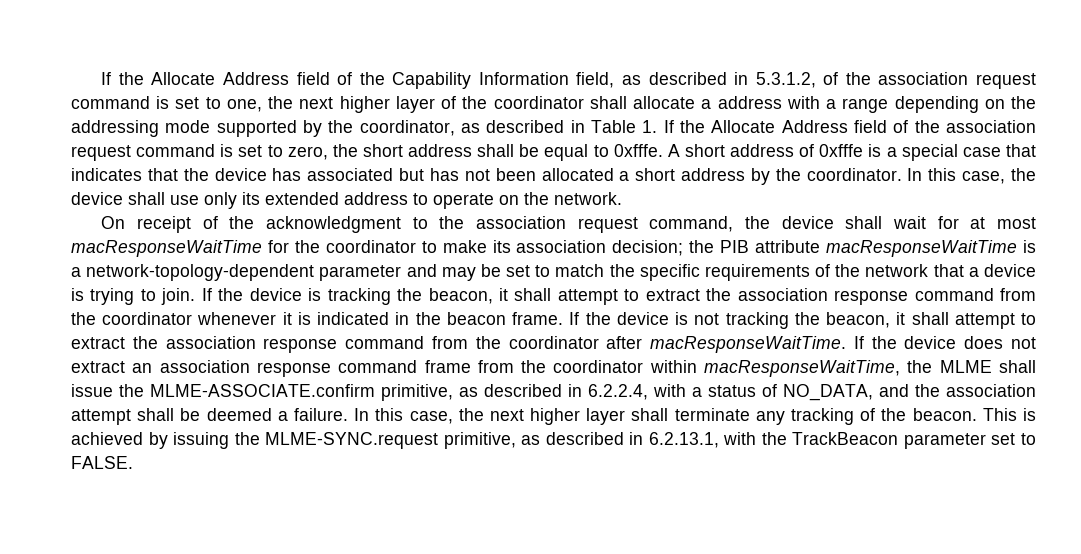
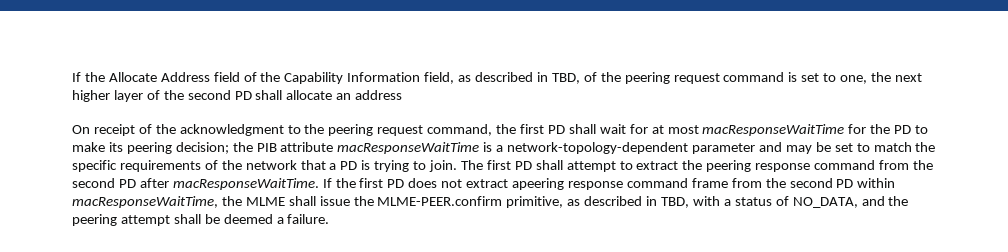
[755,72,969,88] 5.3.1.2, of the association -> [551,72,670,84] TBD, of the peering
[493,96,584,109] coordinator -> [187,90,252,100] second PD
[701,96,1036,113] [71,120,1037,137] [71,144,1037,161] [71,168,1037,185] [71,192,622,209] a address with a range depending on the addressing mode supported by the coordinator, as described in Table 1. If the Allocate Address field of the association request command is set to zero, the short address shall be equal to 0xfffe. A short address of 0xfffe is a special case that indicates that the device has associated but has not been allocated a short address by the coordinator. In this case, the device shall use only its extended address to operate on the network. -> [336,90,403,100] an address
[475,216,566,229] association -> [328,124,374,136] peering
[781,216,834,229] device -> [520,124,565,134] first PD
[325,240,416,253] coordinator -> [894,125,912,134] PD
[516,240,607,253] association -> [126,142,172,154] peering
[983,264,1036,277] device -> [340,161,358,170] PD
[201,288,1037,305] [71,312,1036,329] [71,336,599,353] If the device is tracking the beacon, it shall attempt to extract the association response command from the coordinator whenever it is indicated in the beacon frame. If the device is not tracking the beacon, it shall attempt to extract the association response command from the coordinator -> [460,160,933,172] [72,178,136,188] The first PD shall attempt to extract the peering response command from the second PD
[904,336,957,349] device -> [359,178,405,188] first PD
[132,360,250,373] an association -> [512,178,565,190] apeering
[553,360,644,373] coordinator -> [789,178,854,188] second PD
[150,384,648,401] MLME-ASSOCIATE.confirm primitive, as described in 6.2.2.4, -> [377,196,690,208] MLME-PEER.confirm primitive, as described in TBD,
[946,384,1036,397] association -> [72,214,117,226] peering
[354,408,1036,425] [71,432,1036,449] [71,456,133,469] In this case, the next higher layer shall terminate any tracking of the beacon. This is achieved by issuing the MLME-SYNC.request primitive, as described in 6.2.13.1, with the TrackBeacon parameter set to FALSE. -> (330, 219) none

